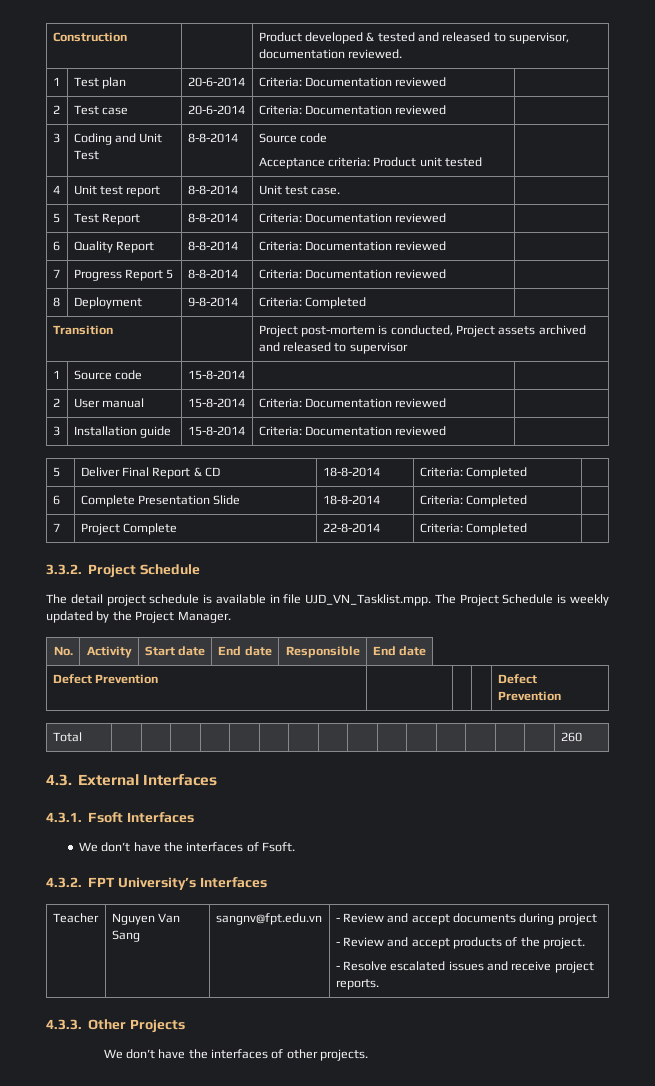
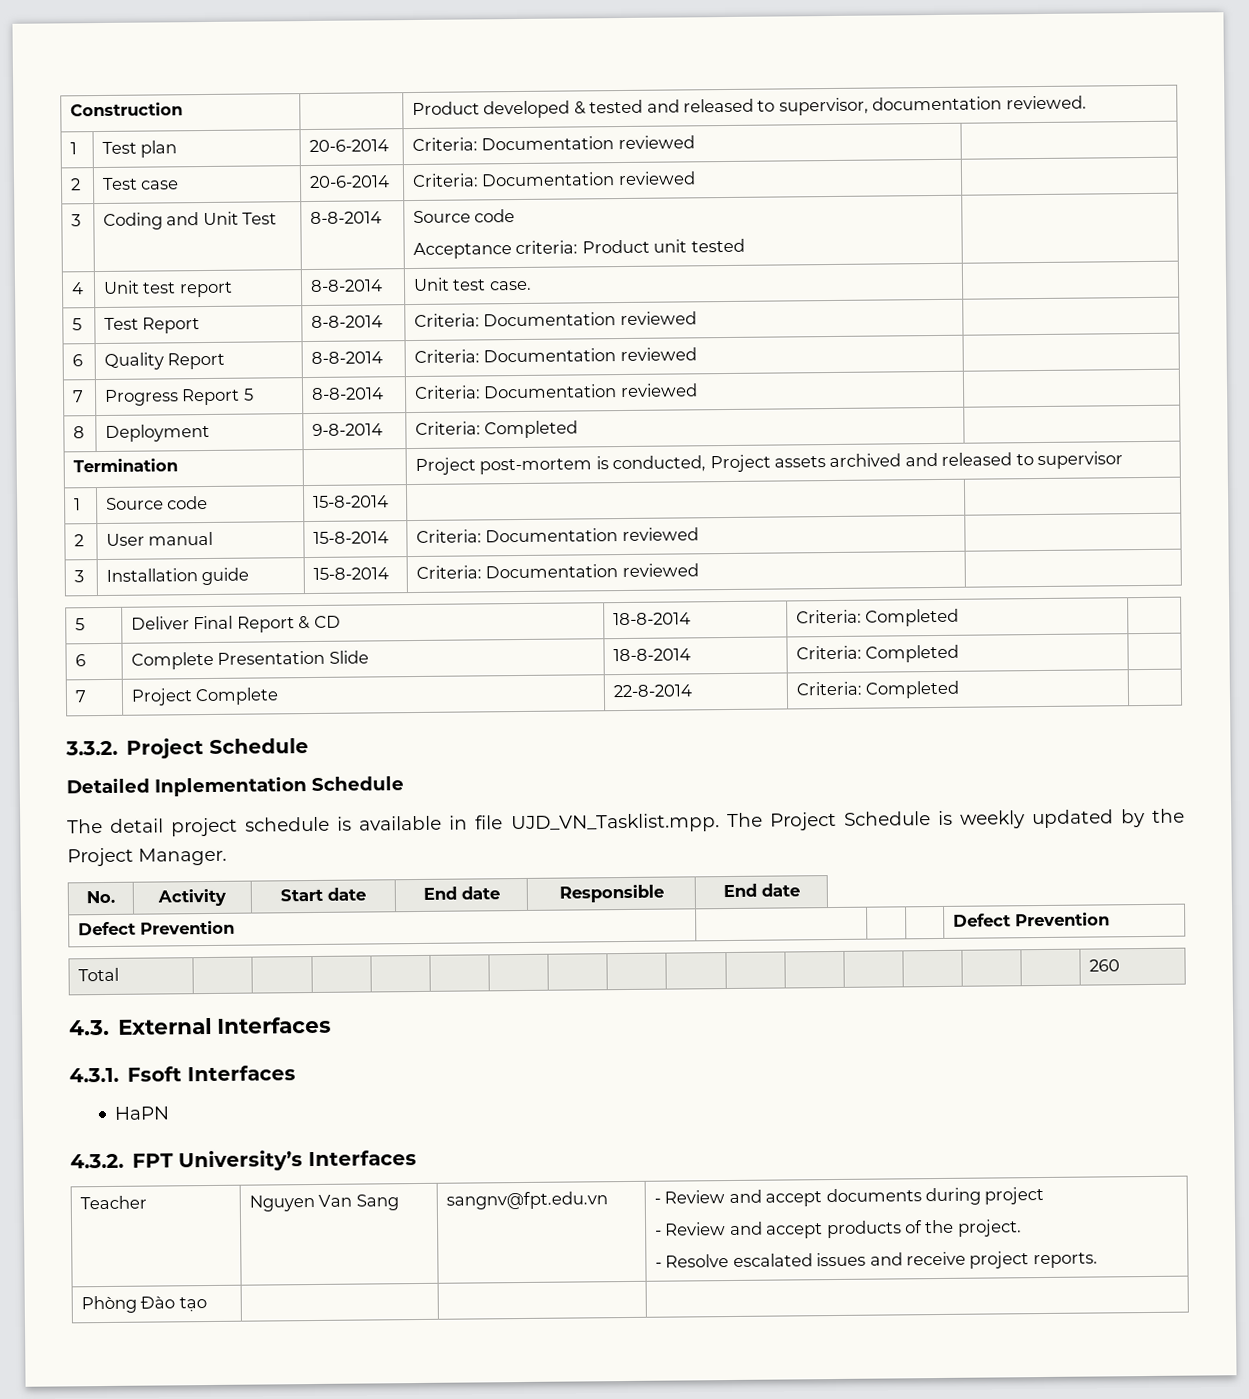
[52,325,113,335] Transition -> [72,458,178,473] Termination
(201, 569) none -> [66,776,404,797] // Detailed Inplementation Schedule
[78,842,296,852] We don’t have the interfaces of Fsoft. -> [114,1106,171,1120] HaPN
[46,1019,186,1033] [103,1049,369,1061] // 4.3.3. Other Projects // We don’t have the interfaces of other projects. -> [80,1295,207,1314] // Phòng Đào tạo | | |

